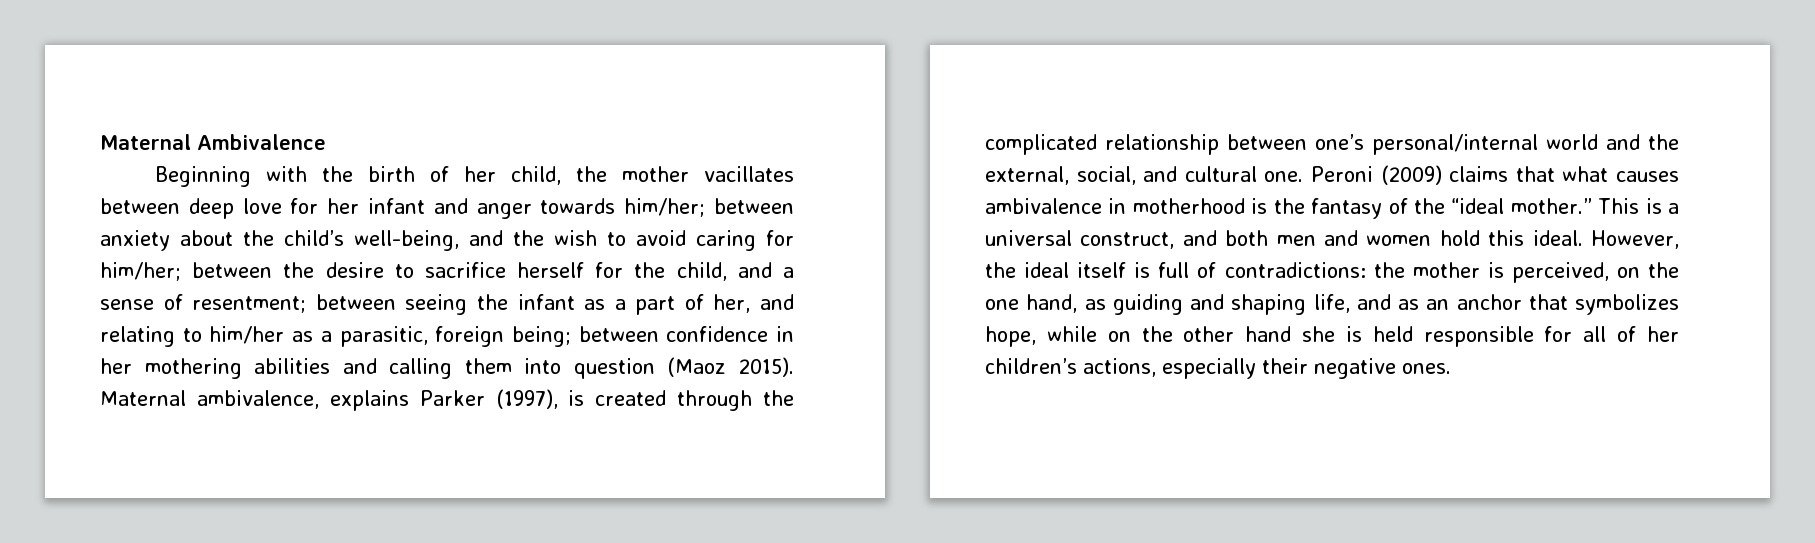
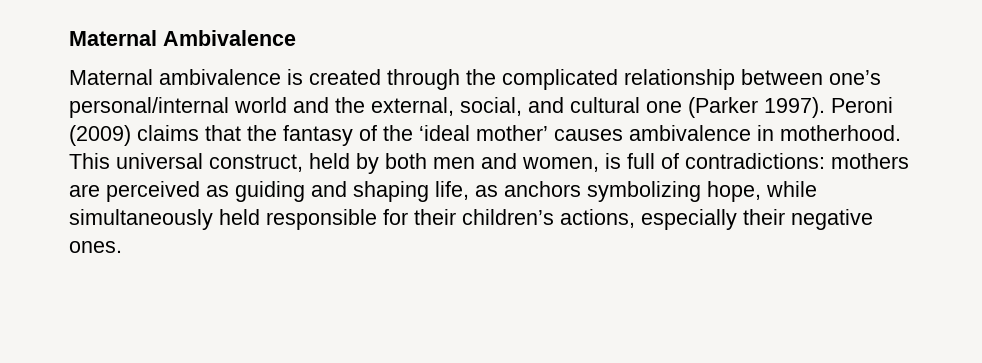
[154,166,794,187] [100,198,794,219] [100,230,794,251] [100,262,794,281] [100,294,795,315] [100,326,794,347] [100,357,794,379] [100,389,558,411] Beginning with the birth of her child, the mother vacillates between deep love for her infant and anger towards him/her; between anxiety about the child’s well-being, and the wish to avoid caring for him/her; between the desire to sacrifice herself for the child, and a sense of resentment; between seeing the infant as a part of her, and relating to him/her as a parasitic, foreign being; between confidence in her mothering abilities and calling them into question (Maoz 2015). Maternal ambivalence, explains Parker (1997), -> [69,69,281,85] Maternal ambivalence
[1264,171,1304,182] one. -> [646,97,825,118] one (Parker 1997).
[1562,166,1679,182] [985,198,1679,219] [985,230,1679,249] [985,262,1679,283] [985,294,1078,313] what causes ambivalence in motherhood is the fantasy of the “ideal mother.” This is a universal construct, and both men and women hold this ideal. However, the ideal itself is full of contradictions: the mother is perceived, on the one hand, -> [247,125,901,146] [69,153,909,174] [69,181,200,202] the fantasy of the ‘ideal mother’ causes ambivalence in motherhood. This universal construct, held by both men and women, is full of contradictions: mothers are perceived
[1356,294,1679,315] [985,326,1679,347] and as an anchor that symbolizes hope, while on the other hand she is held responsible for all of her -> [475,181,817,202] [69,209,456,230] as anchors symbolizing hope, while simultaneously held responsible for their

